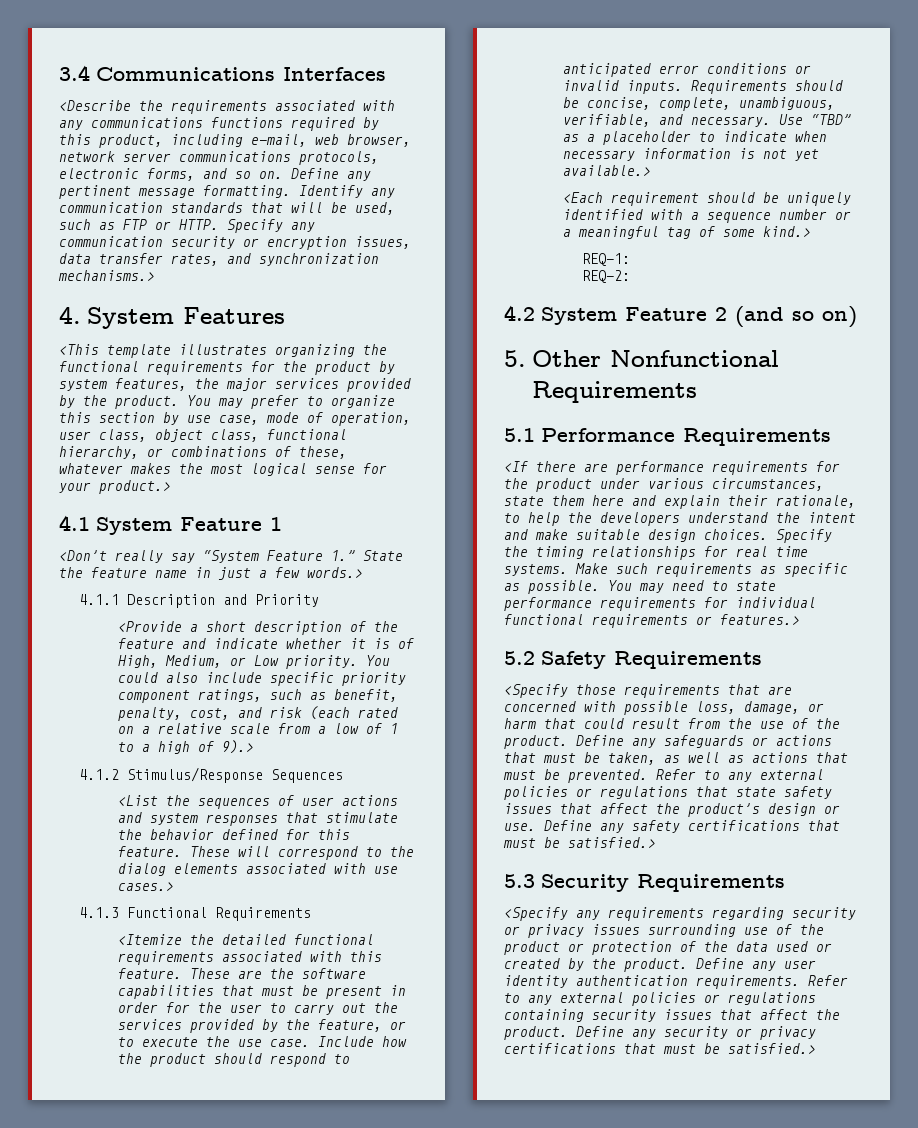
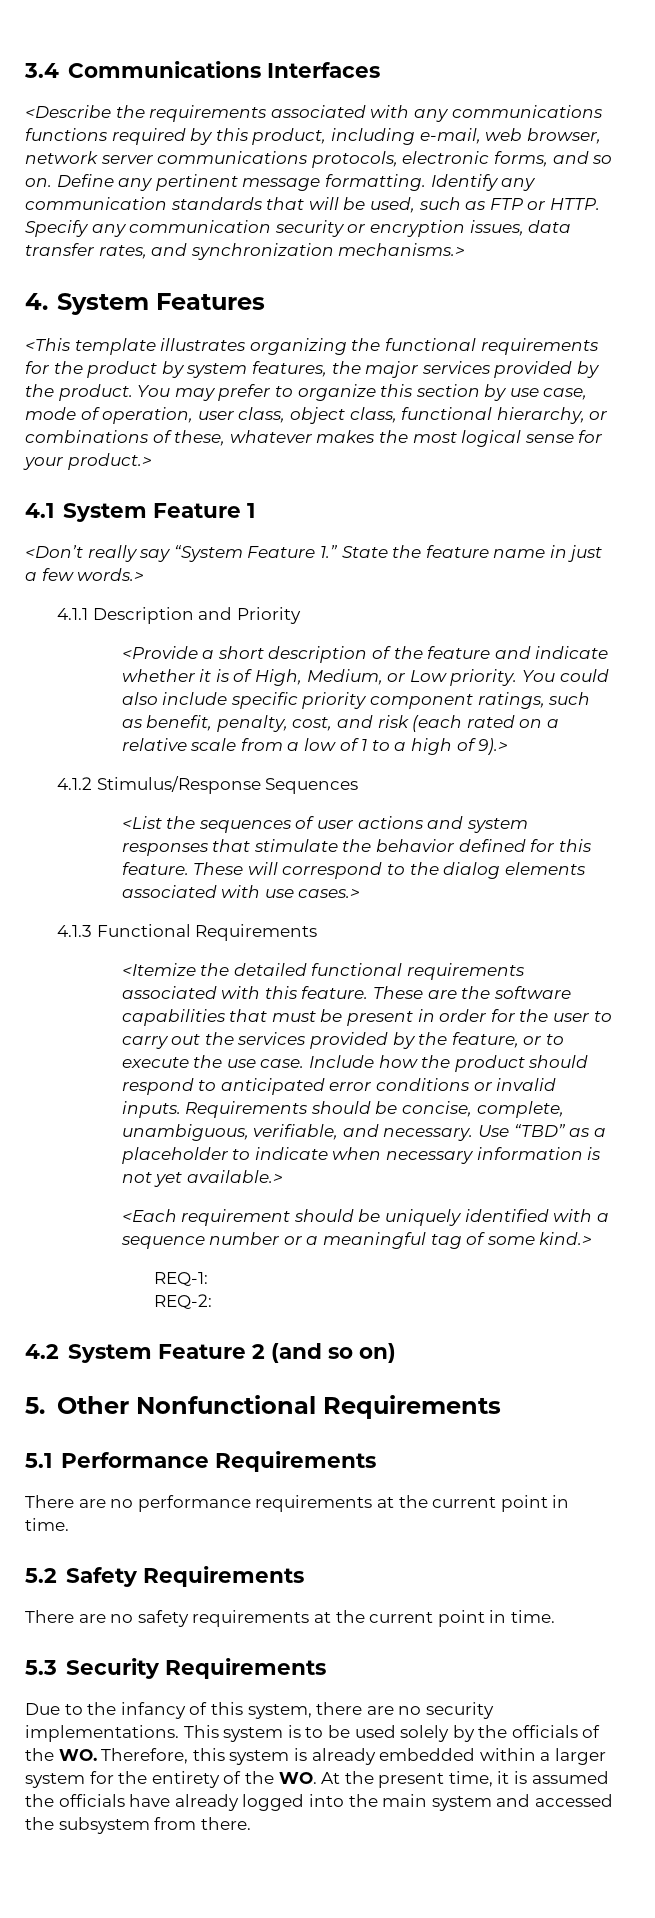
[504,461,840,475] [504,478,824,492] [504,495,856,509] [504,512,856,526] [504,529,832,543] [504,546,808,560] [504,563,848,577] [504,580,776,594] [504,597,816,611] [504,614,800,628] [504,651,762,669] [504,684,792,698] [504,701,824,715] [504,718,840,729] [504,735,832,749] [504,752,848,765] [503,769,824,783] [504,786,832,800] [504,803,840,817] [504,820,840,833] [503,837,656,848] [504,874,785,892] [504,907,856,921] [504,924,824,938] [504,941,832,955] [504,958,816,972] [504,975,848,989] [504,992,816,1006] [504,1009,840,1022] [504,1026,816,1040] [504,1043,816,1054] <If there are performance requirements for the product under various circumstances, state them here and explain their rationale, to help the developers understand the intent and make suitable design choices. Specify the timing relationships for real time systems. Make such requirements as specific as possible. You may need to state performance requirements for individual functional requirements or features.> // 5.2 Safety Requirements // <Specify those requirements that are concerned with possible loss, damage, or harm that could result from the use of the product. Define any safeguards or actions that must be taken, as well as actions that must be prevented. Refer to any external policies or regulations that state safety issues that affect the product’s design or use. Define any safety certifications that must be satisfied.> // 5.3 Security Requirements // <Specify any requirements regarding security or privacy issues surrounding use of the product or protection of the data used or created by the product. Define any user identity authentication requirements. Refer to any external policies or regulations containing security issues that affect the product. Define any security or privacy certifications that must be satisfied.> -> [25,1495,570,1512] [25,1518,69,1531] [25,1566,304,1587] [25,1610,555,1627] [25,1658,326,1679] [25,1702,494,1719] [25,1725,601,1742] [25,1748,606,1765] [25,1771,609,1788] [25,1794,613,1811] [25,1817,251,1834] There are no performance requirements at the current point in time. // 5.2 Safety Requirements // There are no safety requirements at the current point in time. // 5.3 Security Requirements // Due to the infancy of this system, there are no security implementations. This system is to be used solely by the officials of the WO. Therefore, this system is already embedded within a larger system for the entirety of the WO. At the present time, it is assumed the officials have already logged into the main system and accessed the subsystem from there.

